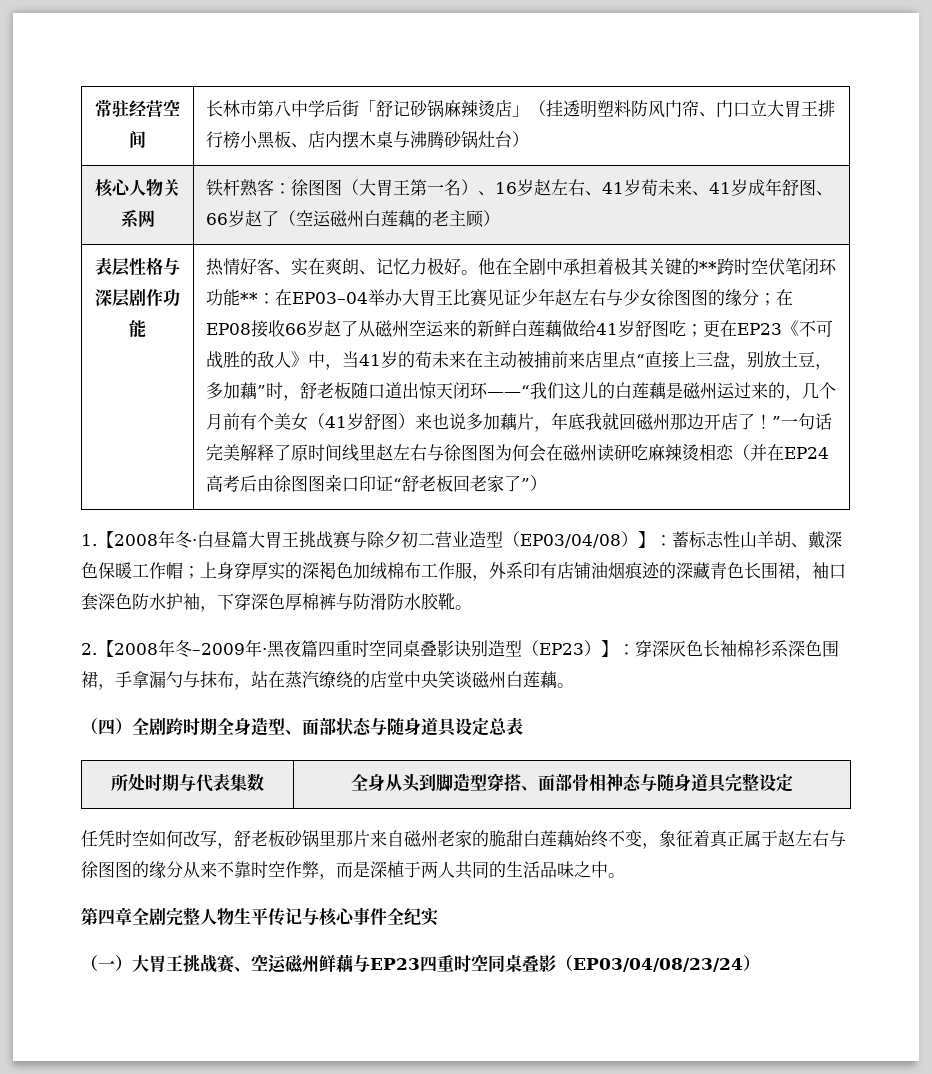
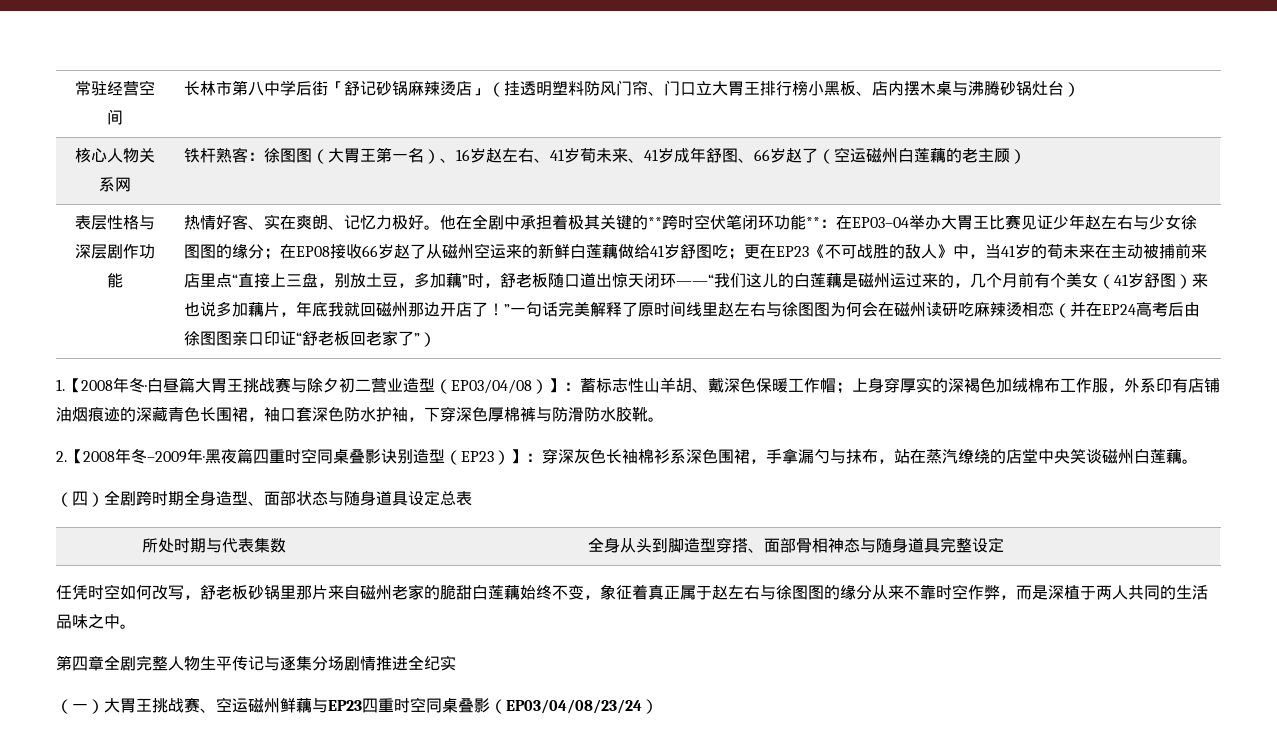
[319,907,387,926] 核心事件 -> [280,656,408,671] 逐集分场剧情推进

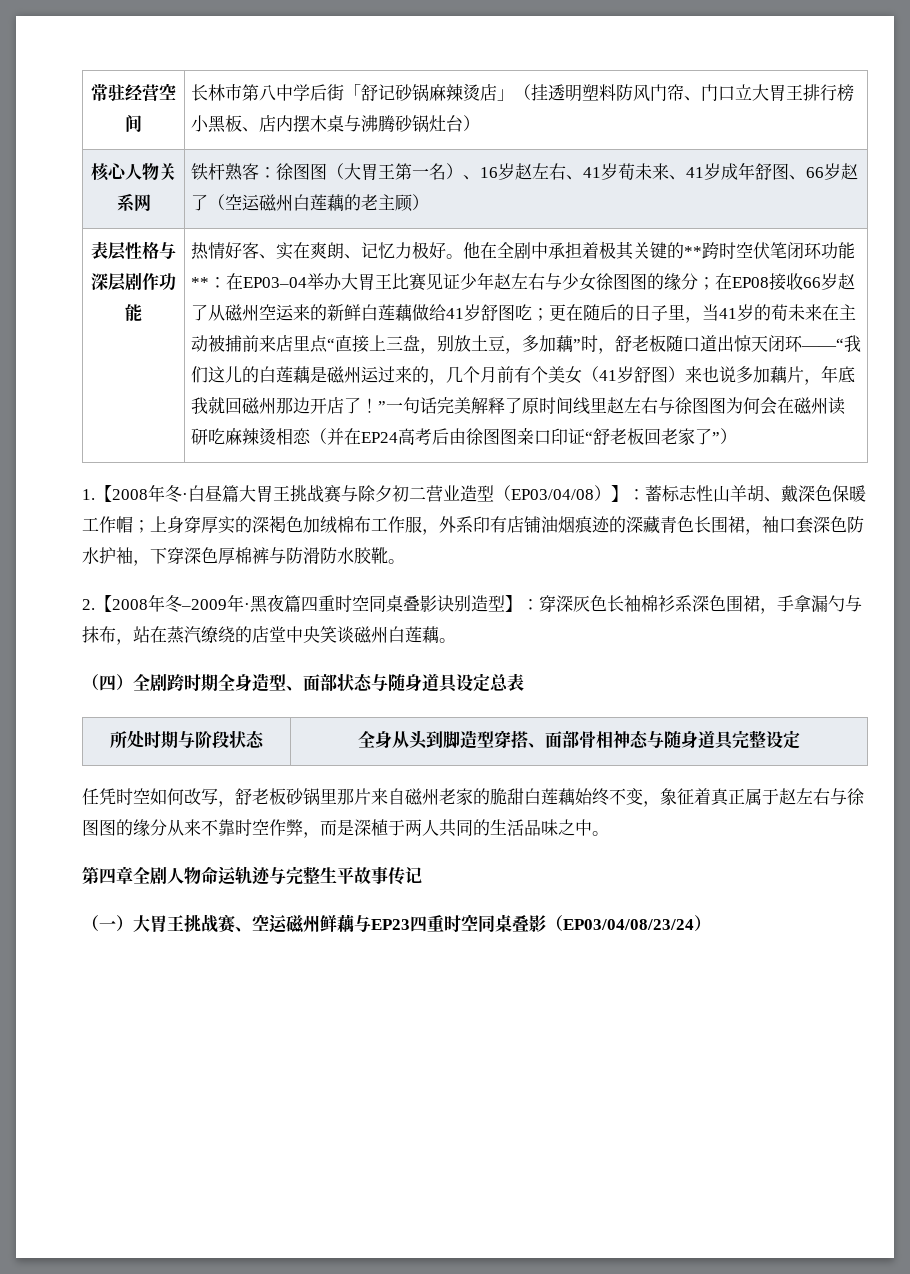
[776,244,970,259] EP23《不可战胜的敌人》中 -> [582,304,685,321] 随后的日子里
[445,450,510,465] （EP23） -> (505, 603) none
[221,538,286,553] 代表集数 -> [195,730,265,748] 阶段状态
[136,655,456,671] 完整人物生平传记与逐集分场剧情推进全纪实 -> [167,866,422,885] 人物命运轨迹与完整生平故事传记

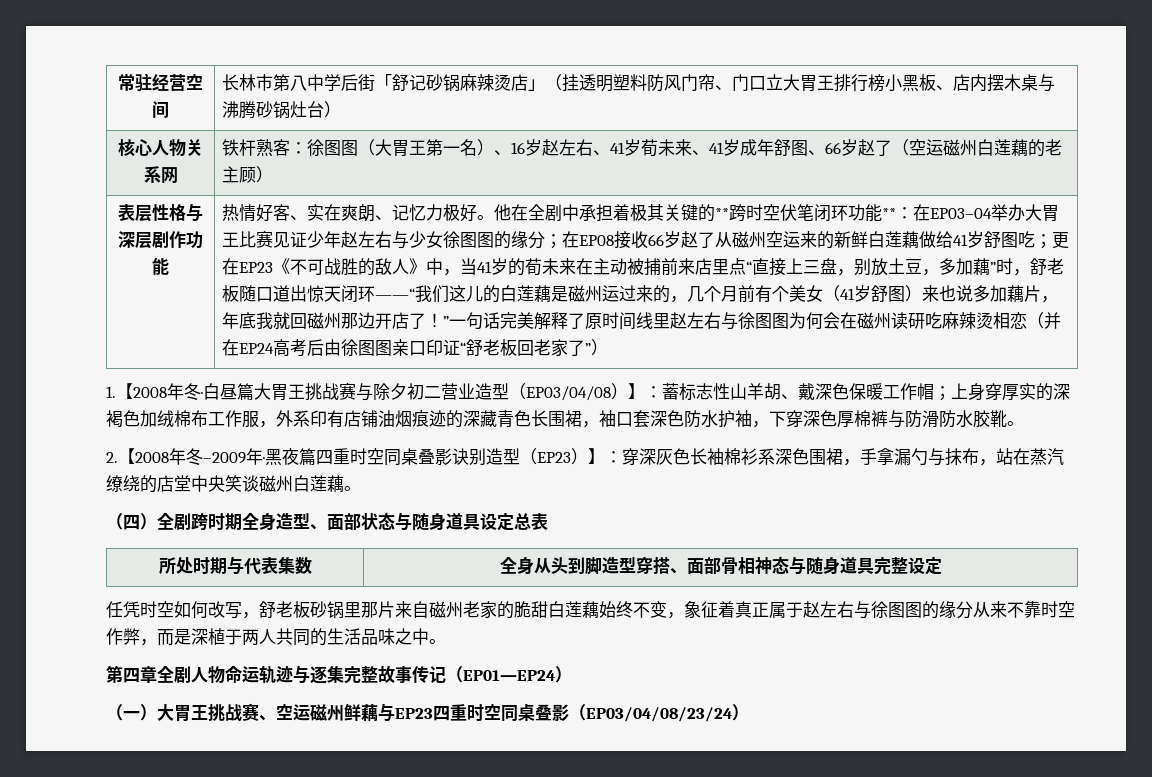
[582,304,685,321] 随后的日子里 -> [238,258,443,276] EP23《不可战胜的敌人》中
(505, 603) none -> [520,448,588,465] （EP23）
[195,730,265,748] 阶段状态 -> [243,557,312,574] 代表集数
[286,866,354,885] 完整生平 -> [310,666,378,684] 逐集完整
(422, 875) none -> [446,666,572,683] （EP01—EP24）

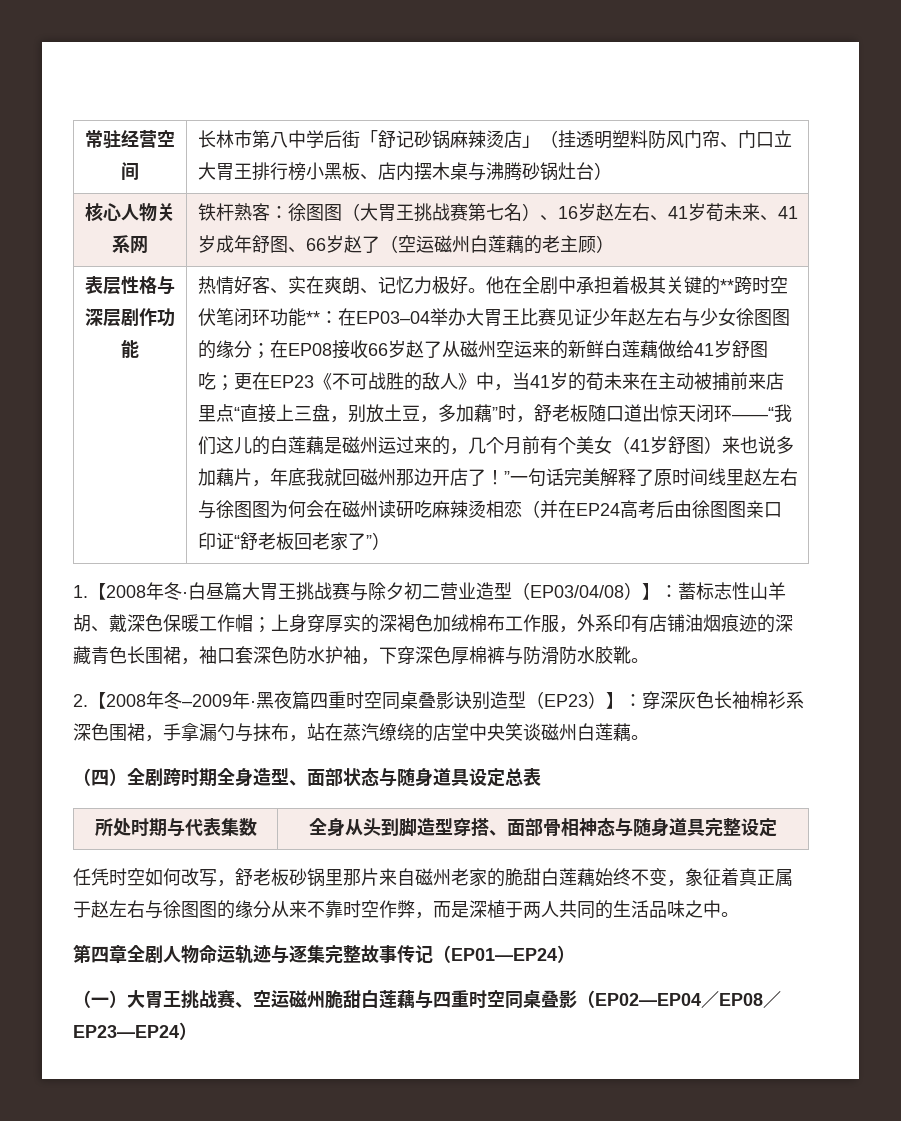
[425,139,460,156] 第一 -> [413,203,504,222] 挑战赛第七
[344,703,433,722] 鲜藕与EP23 -> [325,990,433,1009] 脆甜白莲藕与
[586,707,732,722] EP03/04/08/23/24 -> [595,991,781,1008] [73,1025,179,1038] EP02—EP04／EP08／EP23—EP24

